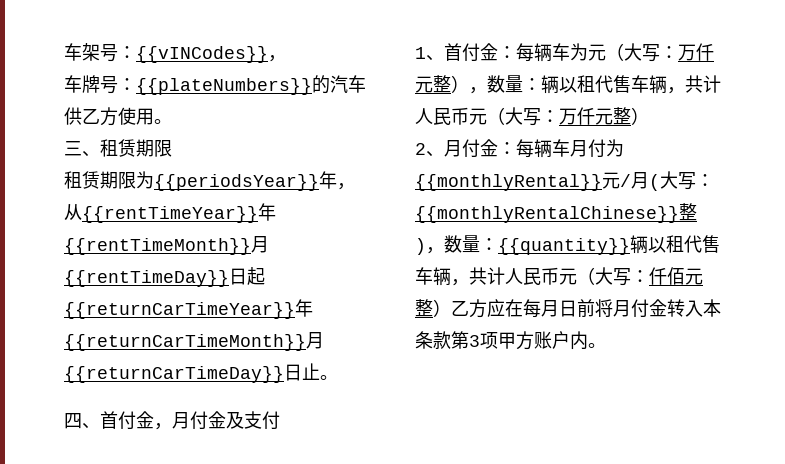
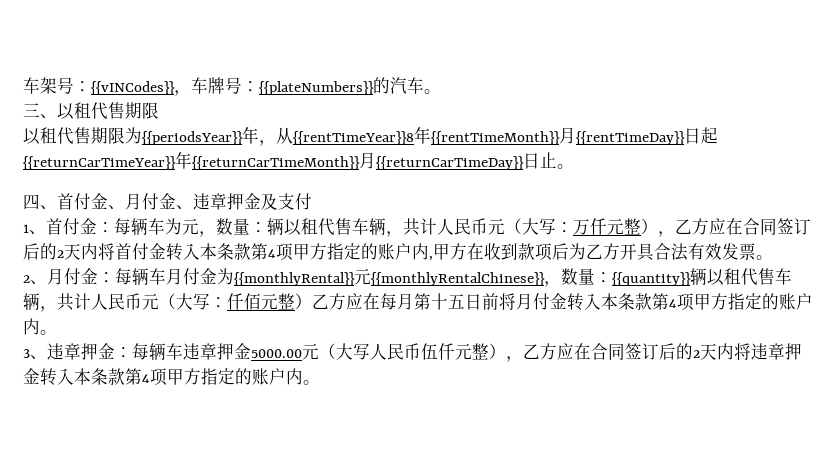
(286, 58) // -> (191, 93) none
[64,107,154,126] 供乙方使用 -> (424, 85) none
[100,139,136,157] 租赁 -> [57,102,125,120] 以租代售
[64,171,100,189] 租赁 -> [23,127,91,145] 以租代售
[82,206,258,223] {{rentTimeYear}} -> [293,131,414,145] {{rentTimeYear}}8
[154,411,208,430] ，月付 -> [108,193,244,210] 、月付金、违章押
[606,43,714,62] [415,75,469,93] （大写：万仟元整） -> (199, 226) none
(649, 116) none -> [658,218,811,237] [23,243,773,261] ，乙方应在合同签订后的2天内将首付金转入本条款第4项甲方指定的账户内,甲方在收到款项后为乙方开具合法有效发票。
(606, 148) none -> [200,268,217,284] 金
[620,171,714,191] [415,203,697,223] [415,238,426,255] /月(大写：{{monthlyRentalChinese}}整) -> [371,272,545,286] {{monthlyRentalChinese}}
(559, 308) none -> [414,293,465,310] 第十五
[469,331,534,350] 3项甲方 -> [669,293,813,311] [23,318,57,335] [23,343,802,362] [23,368,252,386] 4项甲方指定的账户内。 // 3、违章押金：每辆车违章押金5000.00元（大写人民币伍仟元整），乙方应在合同签订后的2天内将违章押金转入本条款第4项甲方指定的

